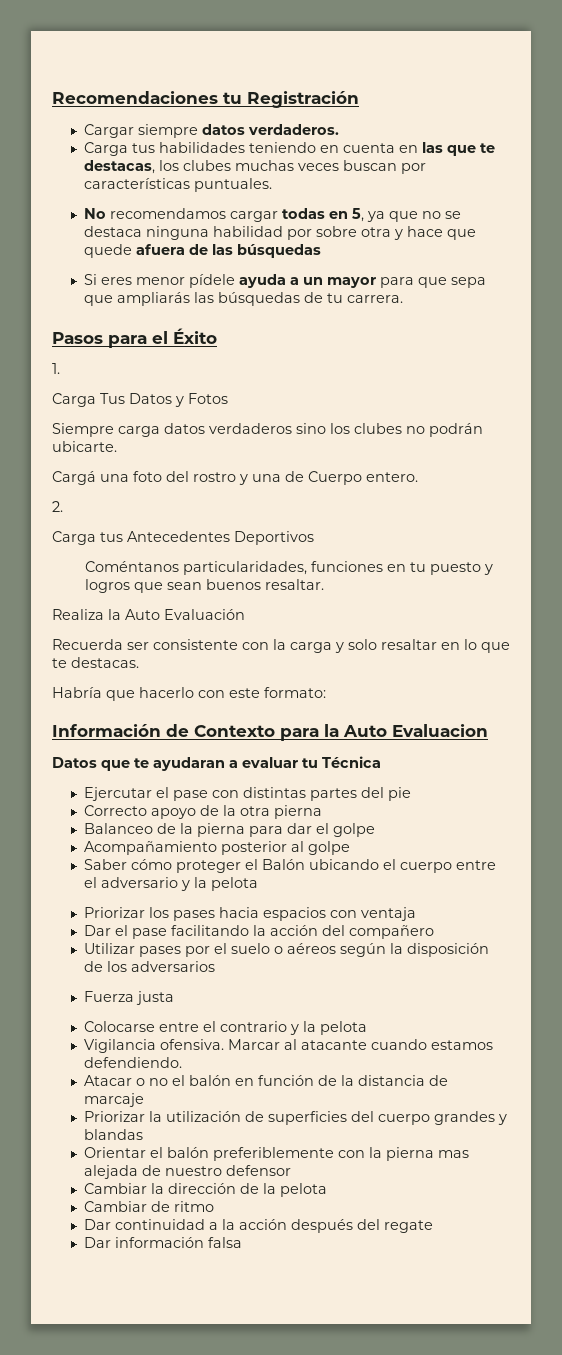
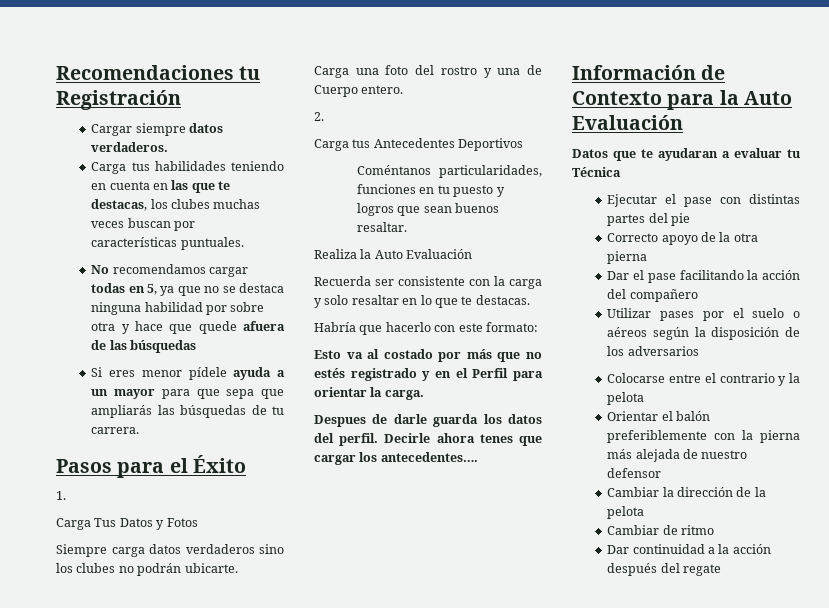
[52,471,96,485] Cargá -> [314,66,349,78] Carga
(326, 692) none -> [314,349,542,362] [314,368,543,381] [314,387,424,400] [314,414,542,427] [314,433,542,446] [314,452,478,465] // Esto va al costado por más que no estés registrado y en el Perfil para orientar la carga. // Despues de darle guarda los datos del perfil. Decirle ahora tenes que cargar los antecedentes….
[392,724,488,737] Evaluacion -> [572,115,683,130] Evaluación
[84,787,153,801] Ejercutar -> [607,194,658,207] Ejecutar
[84,823,376,837] [84,841,351,855] [84,859,497,873] [84,877,259,891] [84,907,417,921] // Balanceo de la pierna para dar el golpe // Acompañamiento posterior al golpe // Saber cómo proteger el Balón ubicando el cuerpo entre el adversario y la pelota // Priorizar los pases hacia espacios con ventaja -> (648, 257) none
[84,991,175,1005] // Fuerza justa -> (699, 351) none
[84,1039,494,1053] [84,1057,183,1068] [84,1075,449,1086] [84,1093,145,1107] [84,1111,508,1125] [84,1129,144,1140] // Vigilancia ofensiva. Marcar al atacante cuando estamos defendiendo. // Atacar o no el balón en función de la distancia de marcaje // Priorizar la utilización de superficies del cuerpo grandes y blandas -> (645, 398) none
[438,1150,470,1158] mas -> [607,449,633,459] más
[84,1237,243,1248] // Dar información falsa -> (722, 570) none

